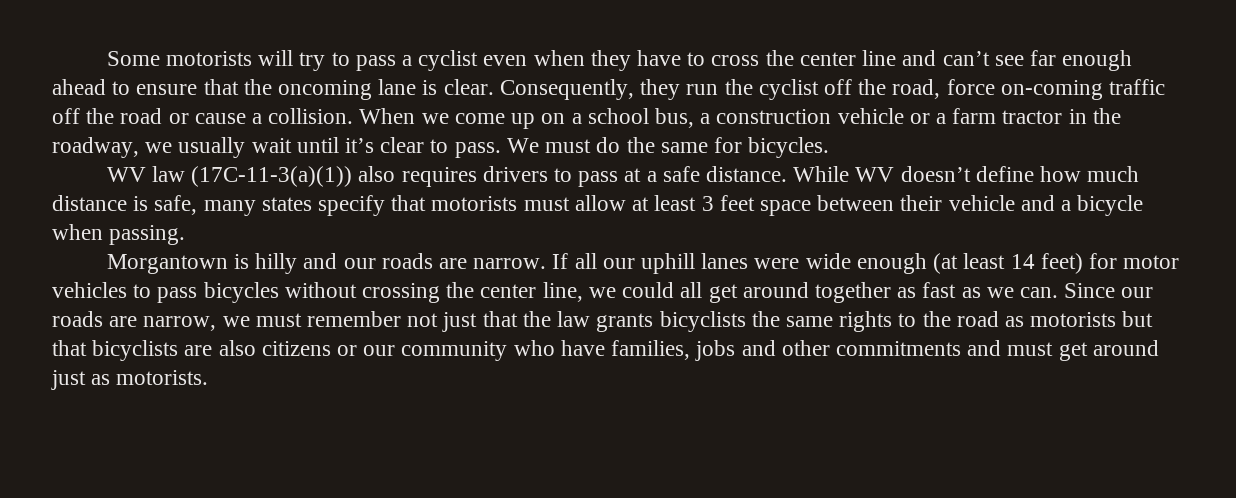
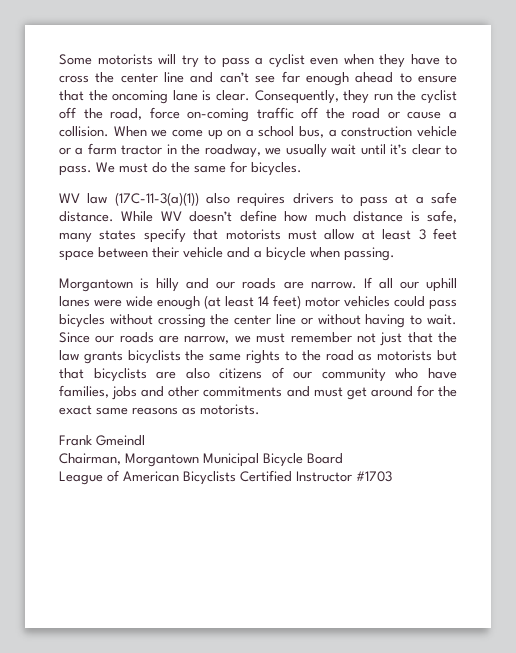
[1088,253,1117,269] for -> (301, 302) none
[133,284,152,298] to -> [394,296,425,307] could
[542,282,1058,303] line, we could all get around together as fast as we can. -> [276,314,458,328] line or without having to wait.
[337,345,358,356] or -> [271,367,284,379] of
[51,370,209,390] just as motorists. -> [416,385,458,397] [59,404,260,415] [59,435,145,446] [59,453,343,467] [59,470,392,485] for the exact same reasons as motorists. // Frank Gmeindl // Chairman, Morgantown Municipal Bicycle Board // League of American Bicyclists Certified Instructor #1703

